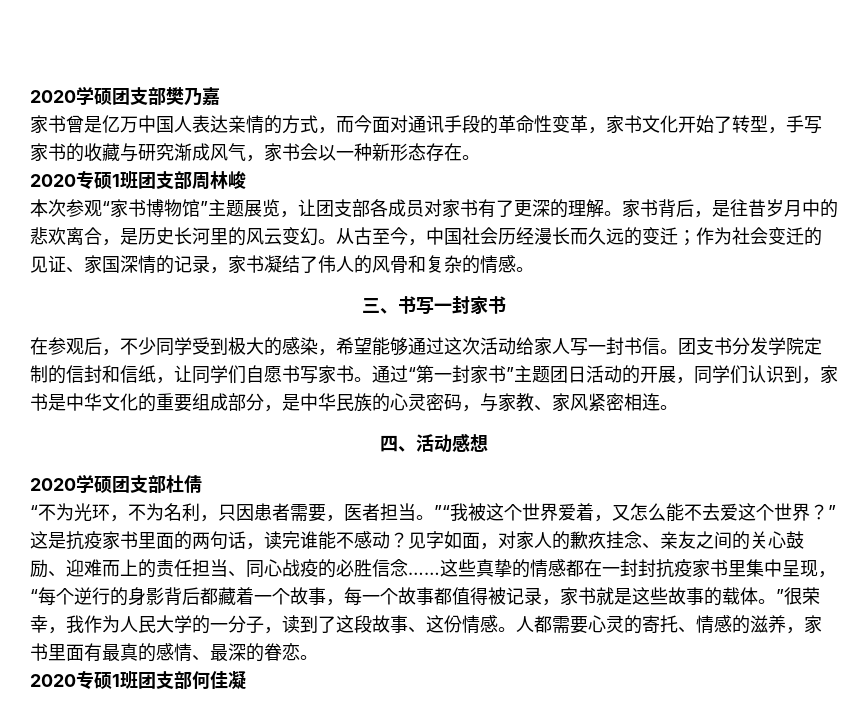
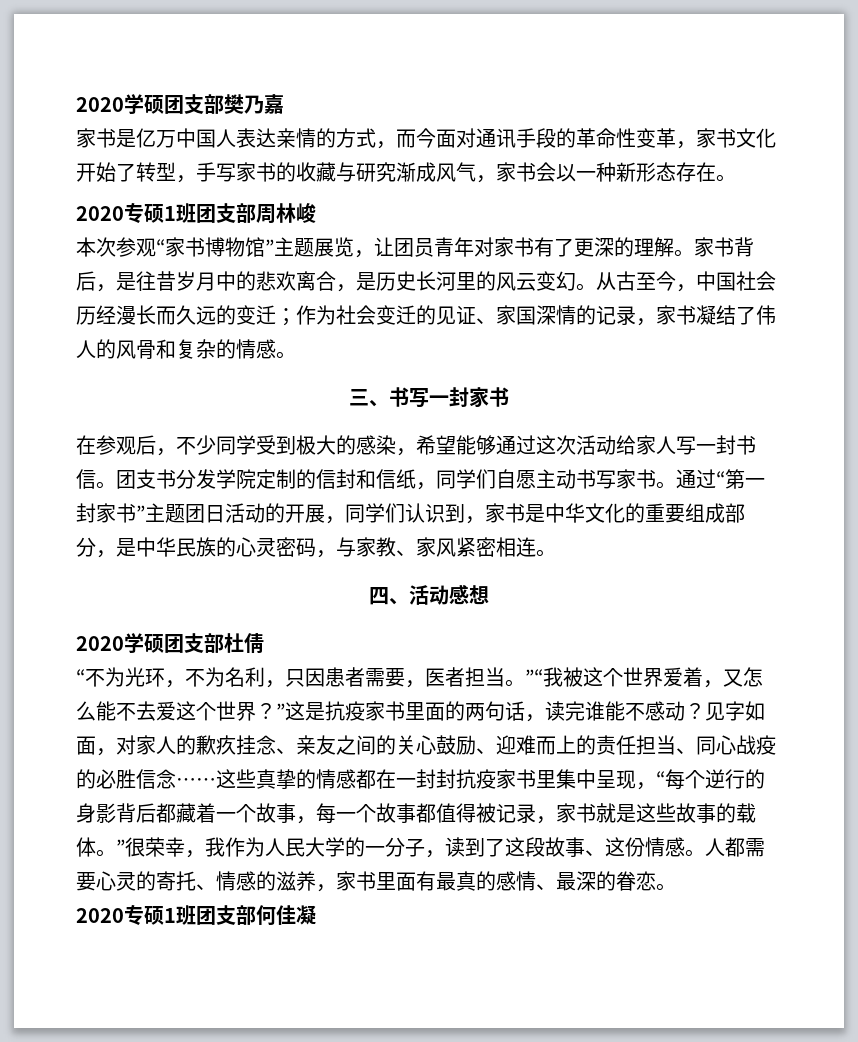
[66,115,84,133] 曾 -> (116, 138) none
[334,199,424,217] 支部各成员 -> [414,237,474,257] 员青年
[174,365,192,383] 让 -> (436, 486) none
(282, 374) none -> [536,469,576,489] 主动

